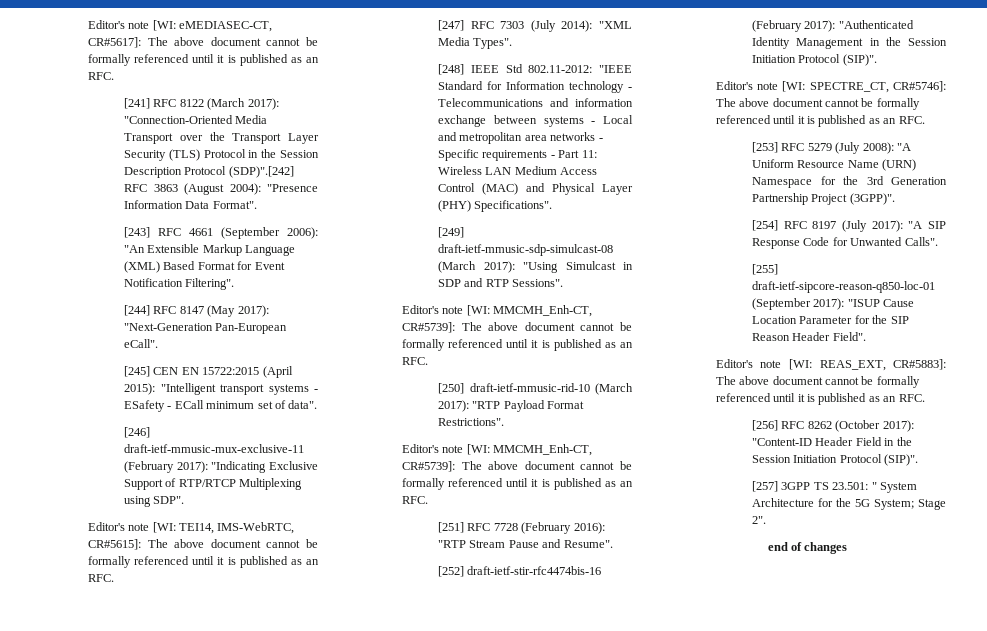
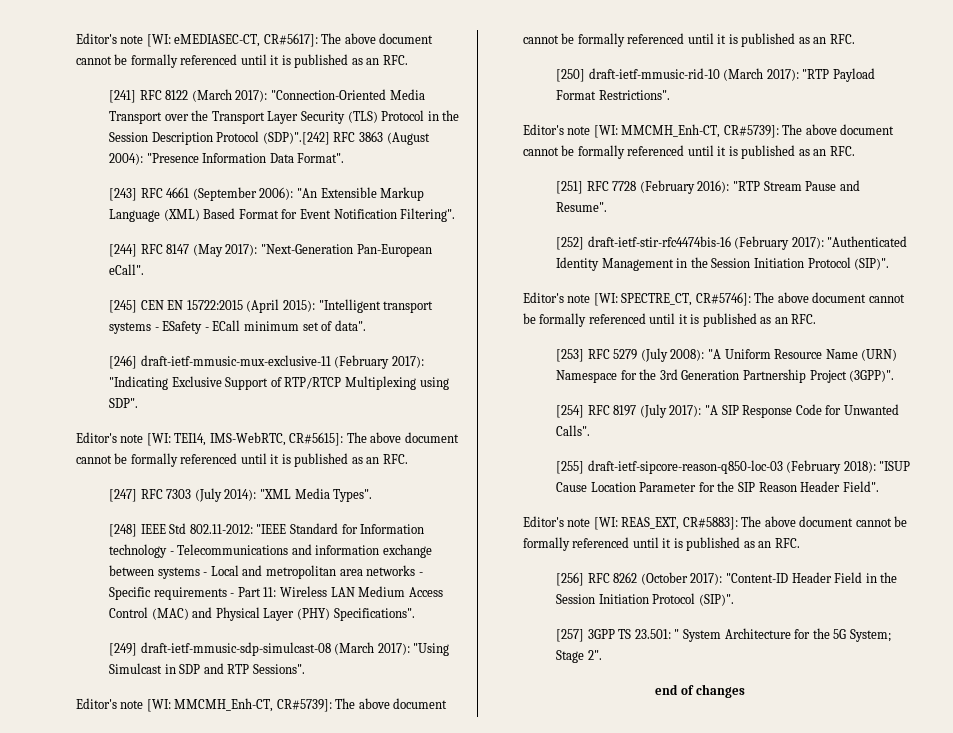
[752,281,936,293] [752,298,845,310] draft-ietf-sipcore-reason-q850-loc-01 (September 2017): -> [587,460,876,474] draft-ietf-sipcore-reason-q850-loc-03 (February 2018):

